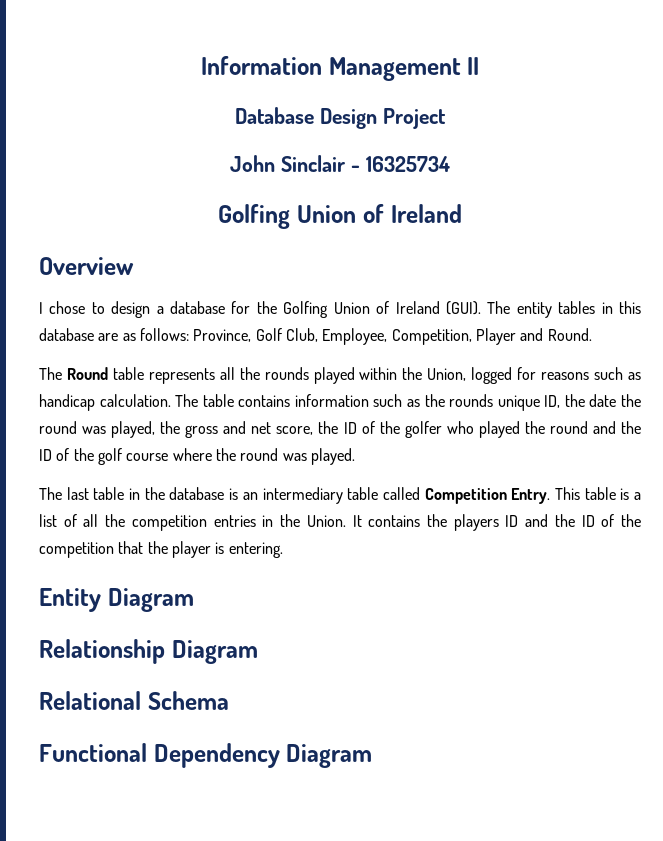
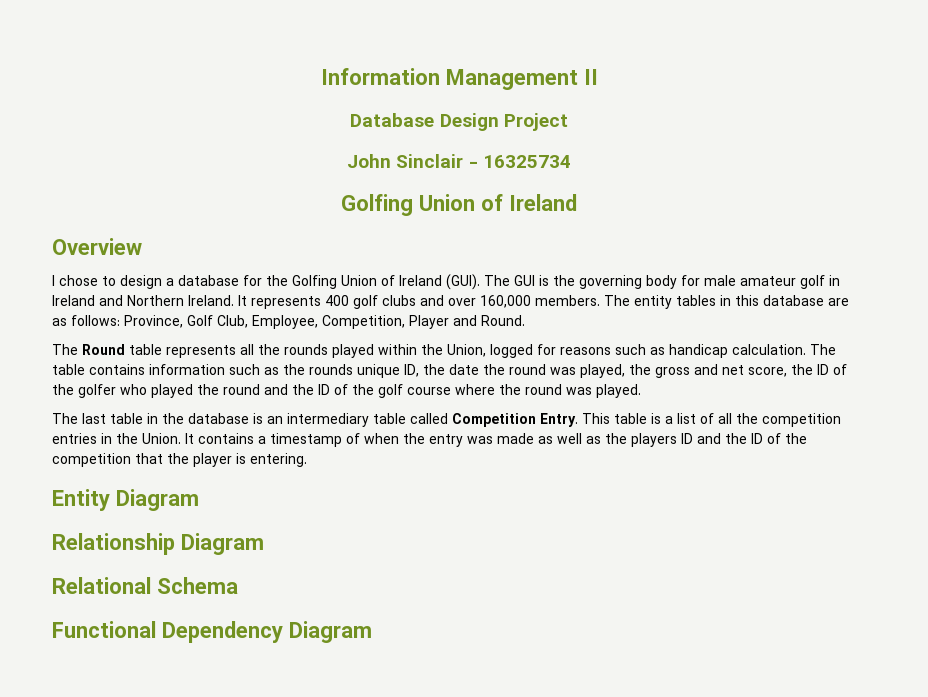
(511, 307) none -> [514,275,840,289] [52,295,630,309] GUI is the governing body for male amateur golf in Ireland and Northern Ireland. It represents 400 golf clubs and over 160,000 members. The
(421, 521) none -> [258,433,601,447] a timestamp of when the entry was made as well as

